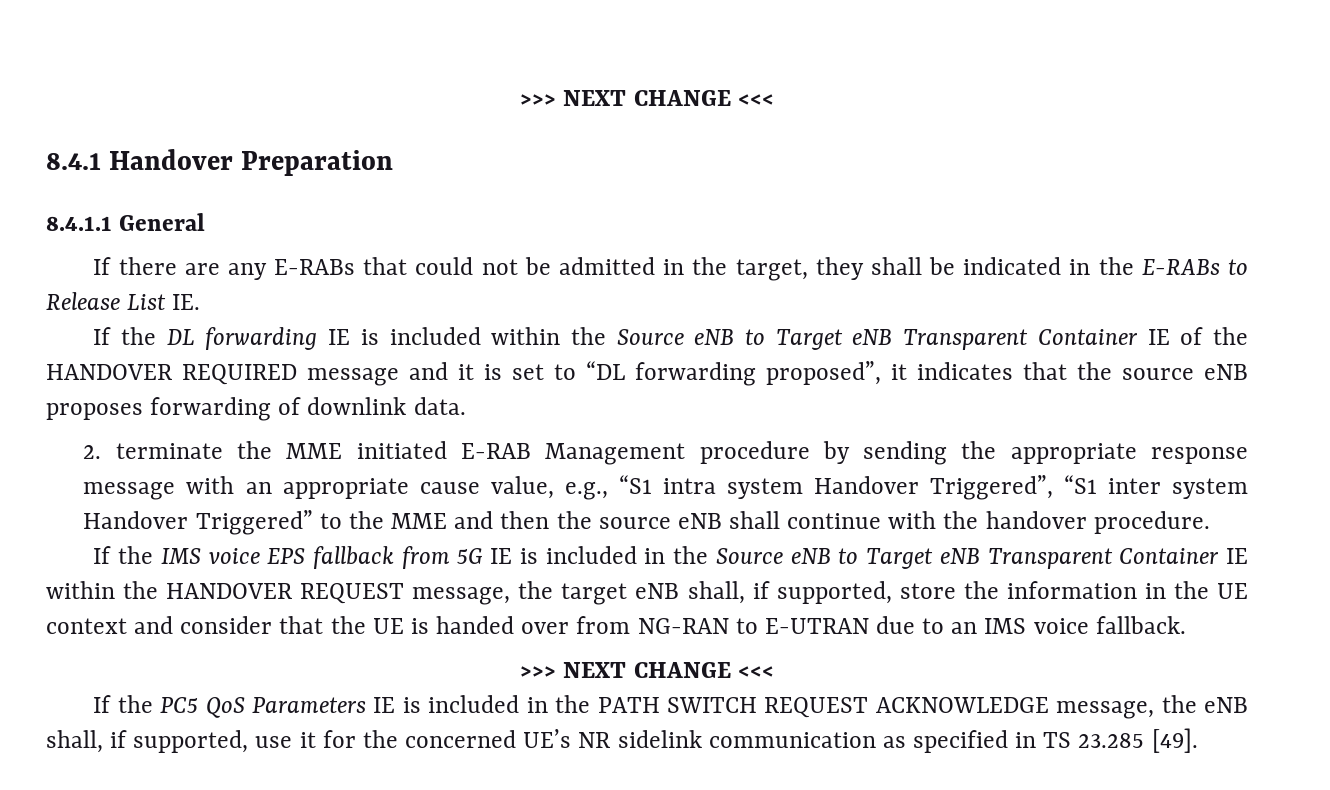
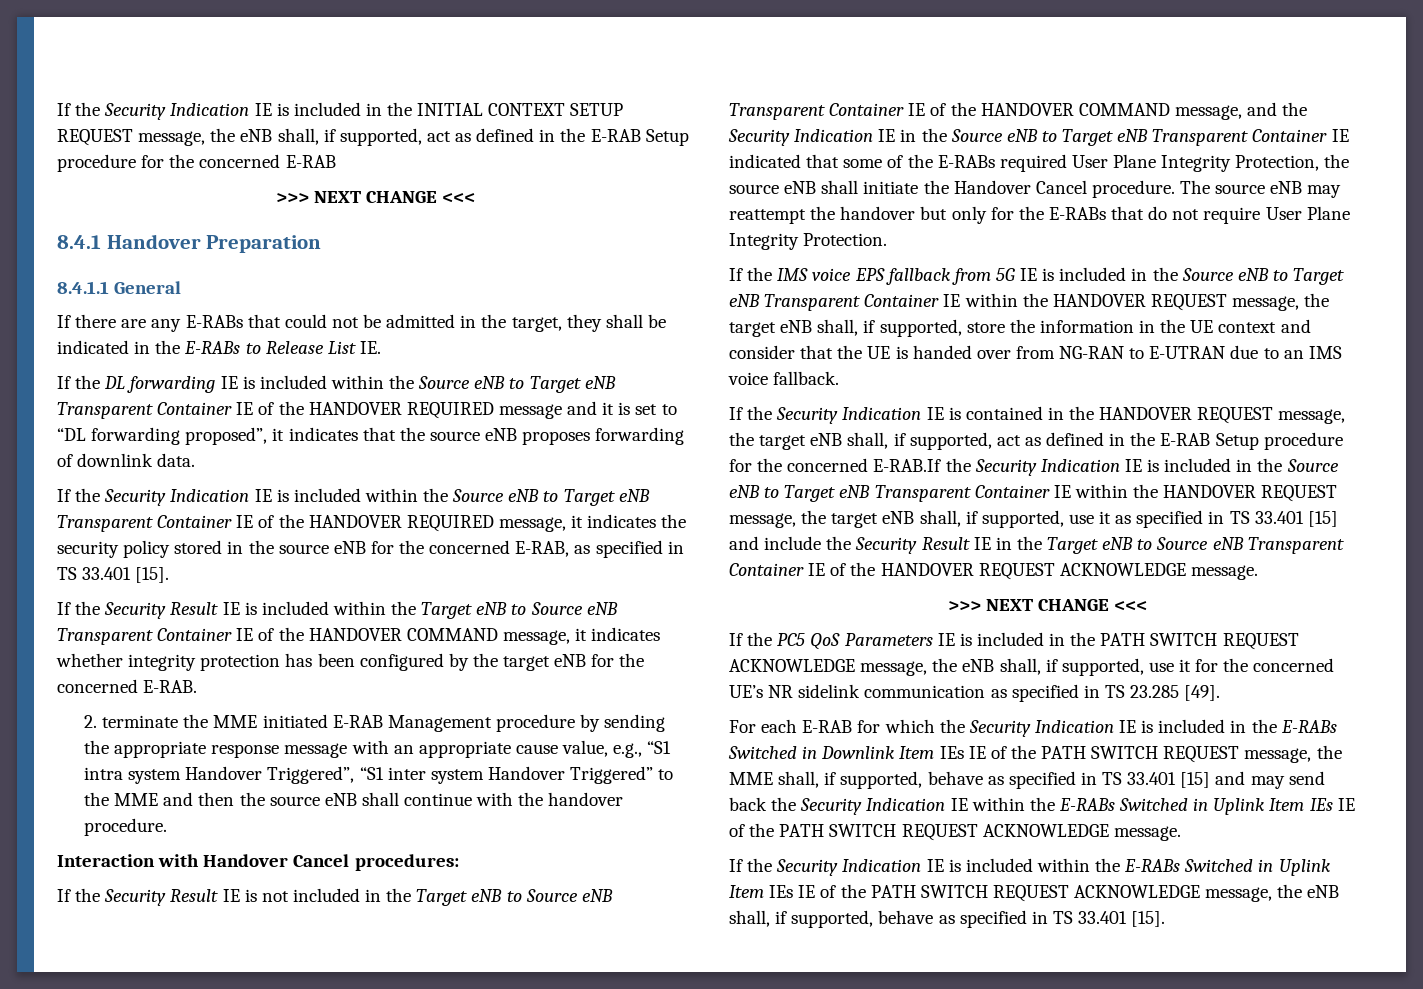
(520, 100) none -> [57,102,624,120] [57,128,689,146] [57,154,336,172] If the Security Indication IE is included in the INITIAL CONTEXT SETUP REQUEST message, the eNB shall, if supported, act as defined in the E-RAB Setup procedure for the concerned E-RAB //
(466, 406) none -> [57,488,650,506] [57,514,687,532] [57,540,684,558] [57,567,170,583] [57,601,618,619] [57,627,661,645] [56,653,645,671] [57,679,198,693] // If the Security Indication IE is included within the Source eNB to Target eNB Transparent Container IE of the HANDOVER REQUIRED message, it indicates the security policy stored in the source eNB for the concerned E-RAB, as specified in TS 33.401 [15]. // If the Security Result IE is included within the Target eNB to Source eNB Transparent Container IE of the HANDOVER COMMAND message, it indicates whether integrity protection has been configured by the target eNB for the concerned E-RAB.
(1210, 522) none -> [57,854,459,871] [57,888,613,906] [729,102,1308,120] [728,128,1349,146] [729,154,1350,172] [729,180,1342,198] [729,206,1350,224] [729,233,888,250] // Interaction with Handover Cancel procedures: // If the Security Result IE is not included in the Target eNB to Source eNB Transparent Container IE of the HANDOVER COMMAND message, and the Security Indication IE in the Source eNB to Target eNB Transparent Container IE indicated that some of the E-RABs required User Plane Integrity Protection, the source eNB shall initiate the Handover Cancel procedure. The source eNB may reattempt the handover but only for the E-RABs that do not require User Plane Integrity Protection.
(1186, 625) none -> [729,406,1346,424] [729,432,1343,450] [729,458,1339,476] [729,484,1338,502] [729,510,1338,528] [729,536,1344,554] [729,562,1258,580] // If the Security Indication IE is contained in the HANDOVER REQUEST message, the target eNB shall, if supported, act as defined in the E-RAB Setup procedure for the concerned E-RAB.If the Security Indication IE is included in the Source eNB to Target eNB Transparent Container IE within the HANDOVER REQUEST message, the target eNB shall, if supported, use it as specified in TS 33.401 [15] and include the Security Result IE in the Target eNB to Source eNB Transparent Container IE of the HANDOVER REQUEST ACKNOWLEDGE message.
(1198, 740) none -> [729,719,1337,737] [728,745,1342,763] [729,771,1325,789] [729,797,1355,815] [729,823,1181,841] [729,858,1331,876] [729,884,1340,902] [729,910,1166,928] // For each E-RAB for which the Security Indication IE is included in the E-RABs Switched in Downlink Item IEs IE of the PATH SWITCH REQUEST message, the MME shall, if supported, behave as specified in TS 33.401 [15] and may send back the Security Indication IE within the E-RABs Switched in Uplink Item IEs IE of the PATH SWITCH REQUEST ACKNOWLEDGE message. // If the Security Indication IE is included within the E-RABs Switched in Uplink Item IEs IE of the PATH SWITCH REQUEST ACKNOWLEDGE message, the eNB shall, if supported, behave as specified in TS 33.401 [15].

